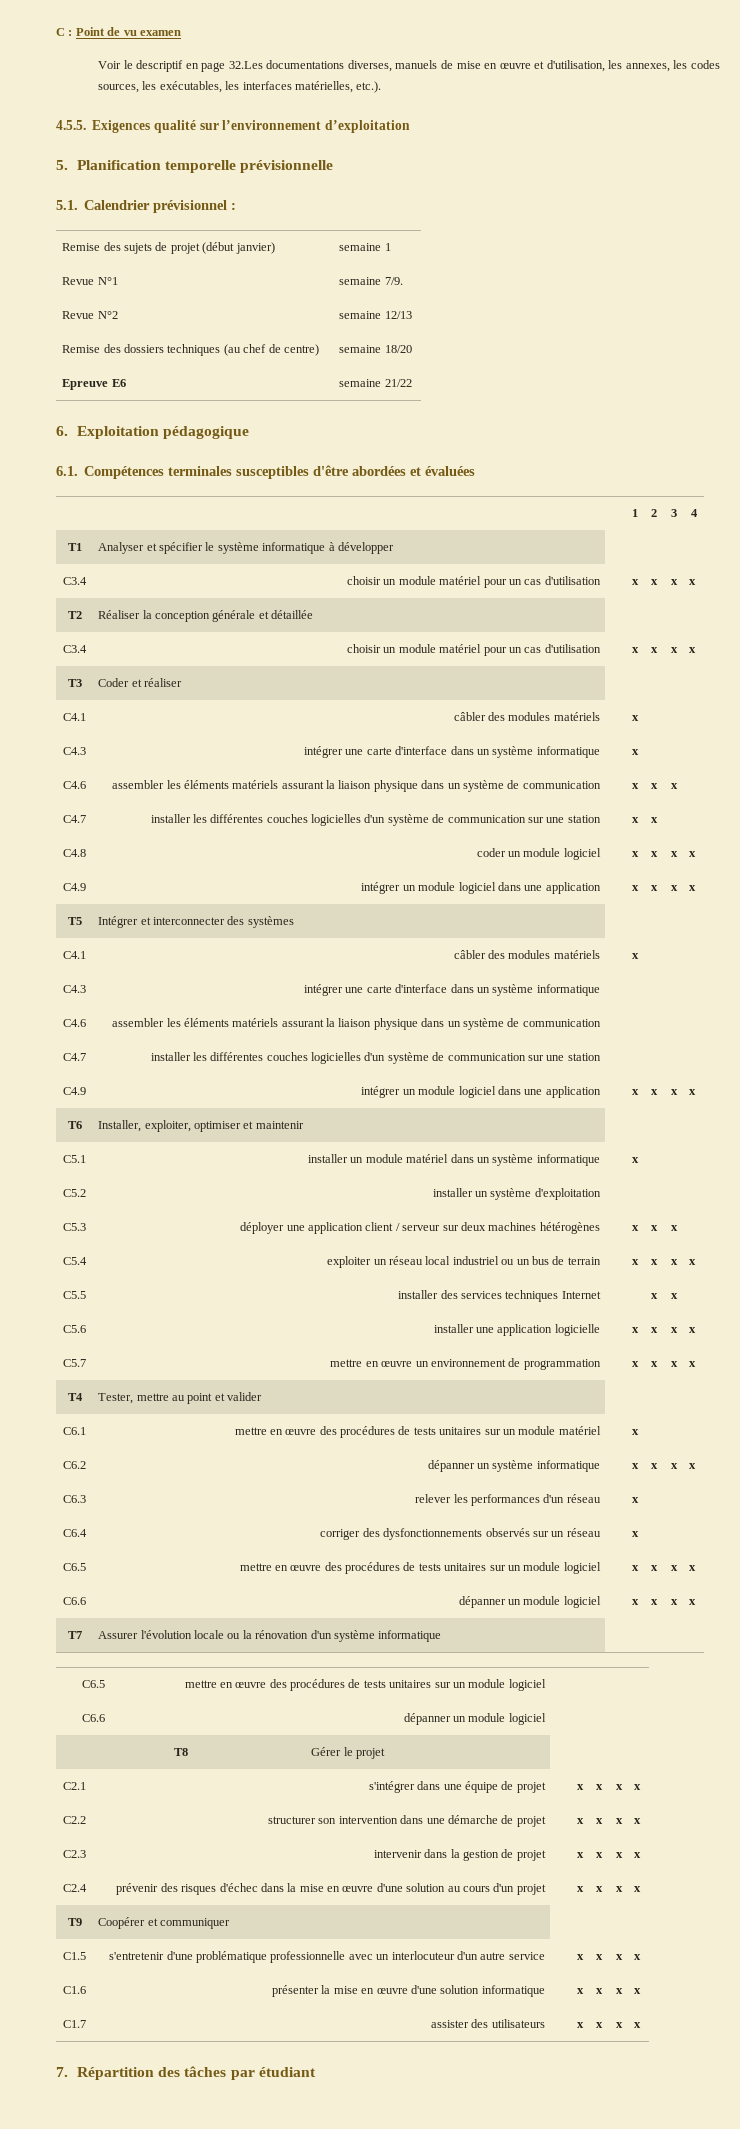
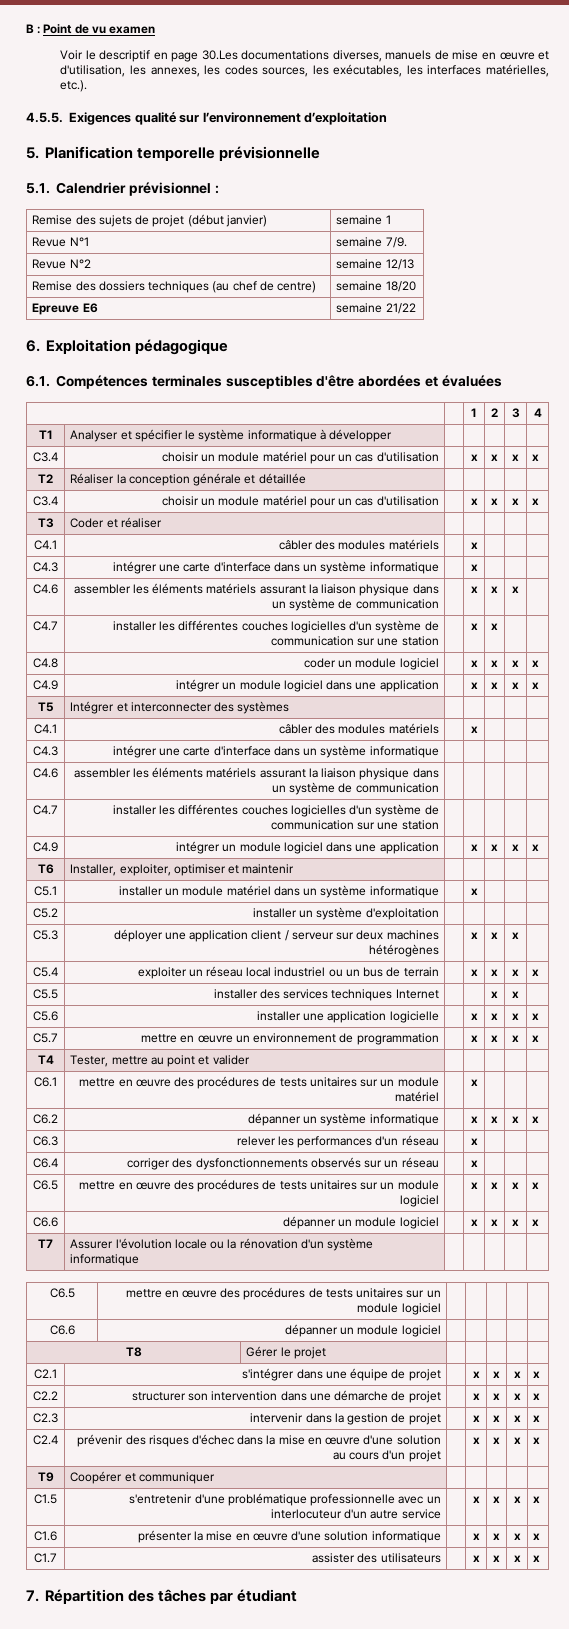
[56,28,65,36] C -> [26,24,34,33] B
[228,61,263,69] 32.Les -> [201,50,238,60] 30.Les

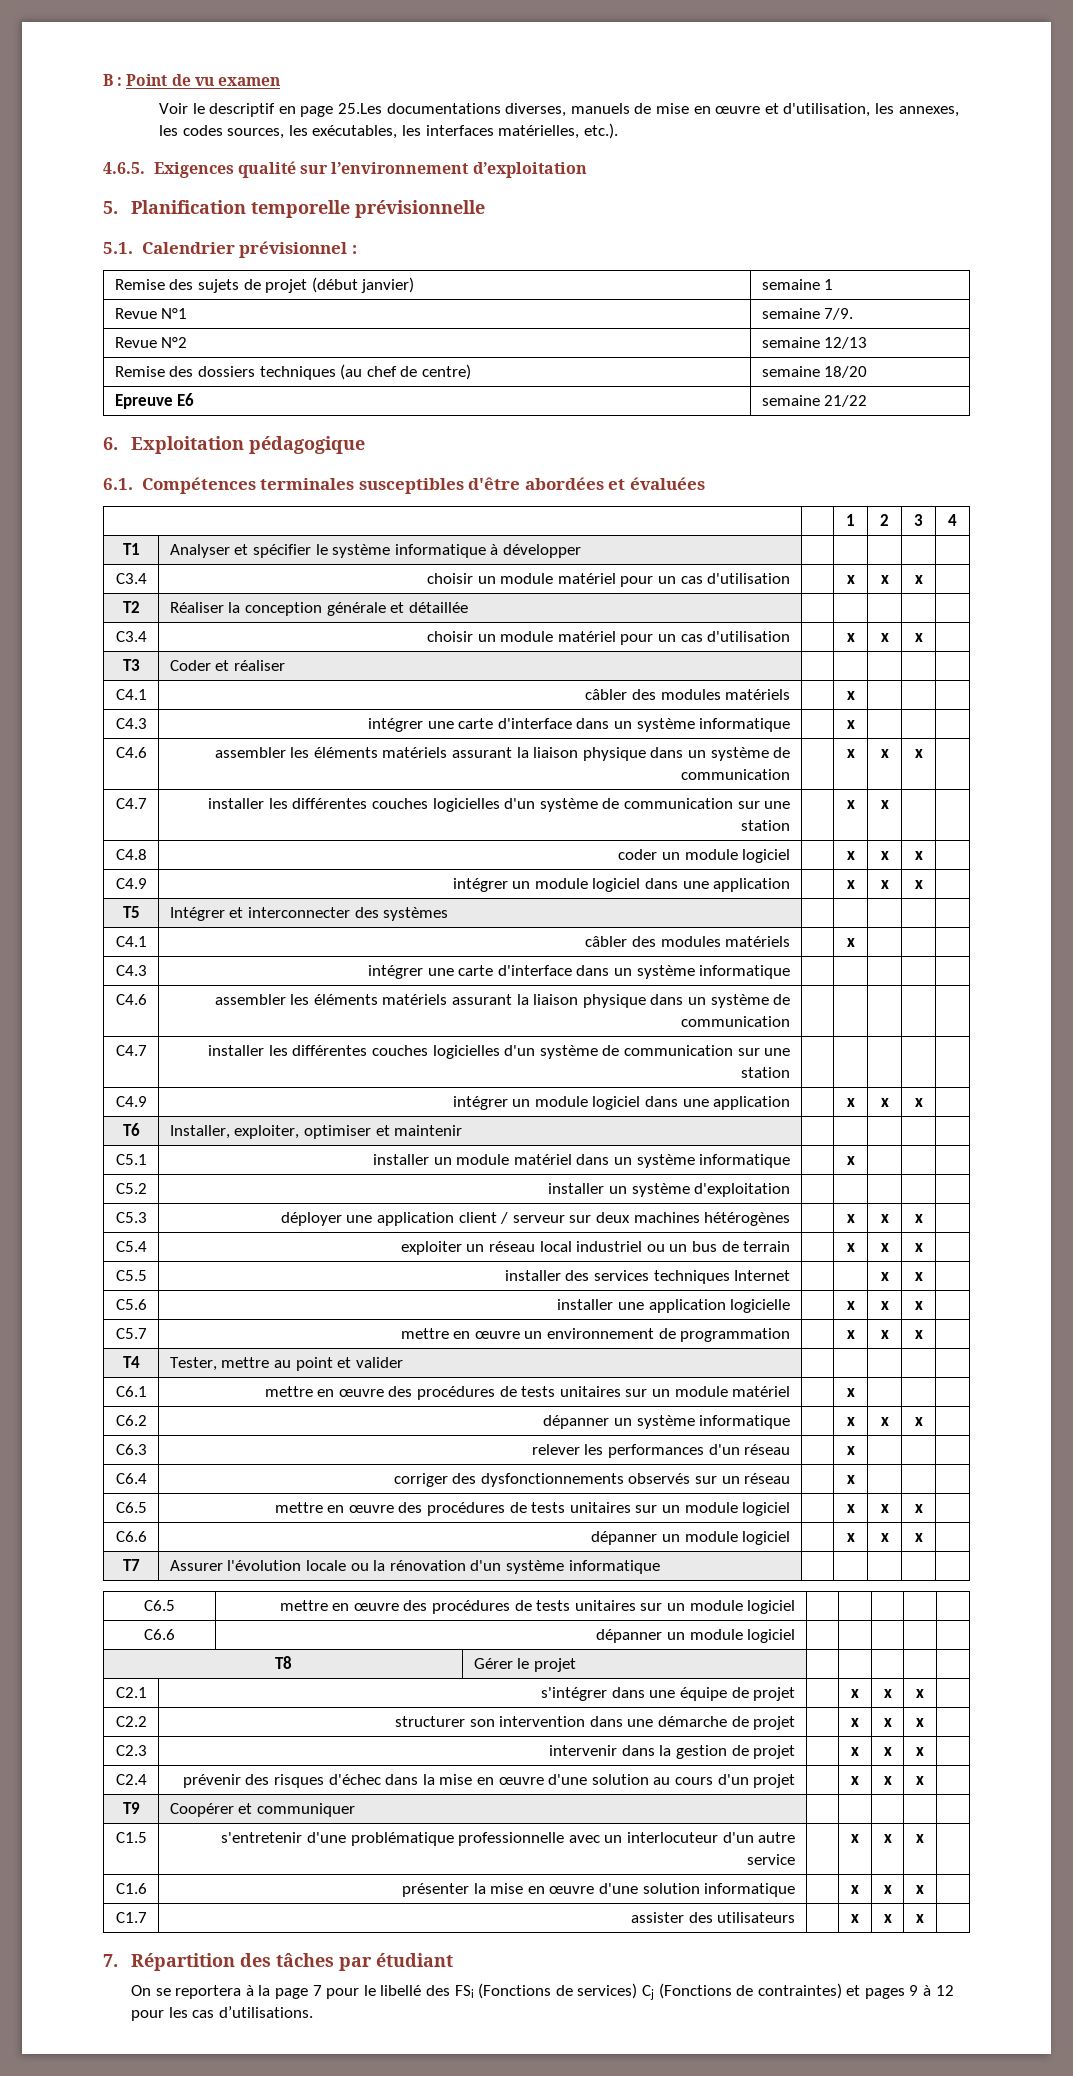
[201,50,238,60] 30.Les -> [338,103,383,114] 25.Les
[26,112,63,123] 4.5.5. -> [103,162,145,174] 4.6.5.
[532,454,540,461] x -> (923, 579) none
[532,498,540,505] x -> (923, 637) none
[532,660,540,667] x -> (923, 855) none
[532,682,540,689] x -> (923, 884) none
[532,844,540,851] x -> (923, 1102) none
[532,969,540,976] x -> (923, 1247) none
[532,1013,540,1020] x -> (923, 1305) none
[532,1035,540,1042] x -> (923, 1334) none
[532,1116,540,1123] x -> (923, 1421) none
[532,1182,540,1189] x -> (923, 1508) none
[532,1219,540,1226] x -> (923, 1537) none
[533,1371,541,1378] x -> (924, 1693) none
[533,1393,541,1400] x -> (924, 1722) none
[533,1415,541,1422] x -> (924, 1751) none
[533,1437,541,1444] x -> (924, 1780) none
[533,1496,541,1503] x -> (924, 1838) none
[533,1533,541,1540] x -> (924, 1889) none
[533,1555,541,1562] x -> (924, 1918) none
(298, 1595) none -> [131,1983,954,2000] [131,2006,313,2021] // On se reportera à la page 7 pour le libellé des FSi (Fonctions de services) Cj (Fonctions de contraintes) et pages 9 à 12 pour les cas d’utilisations.

